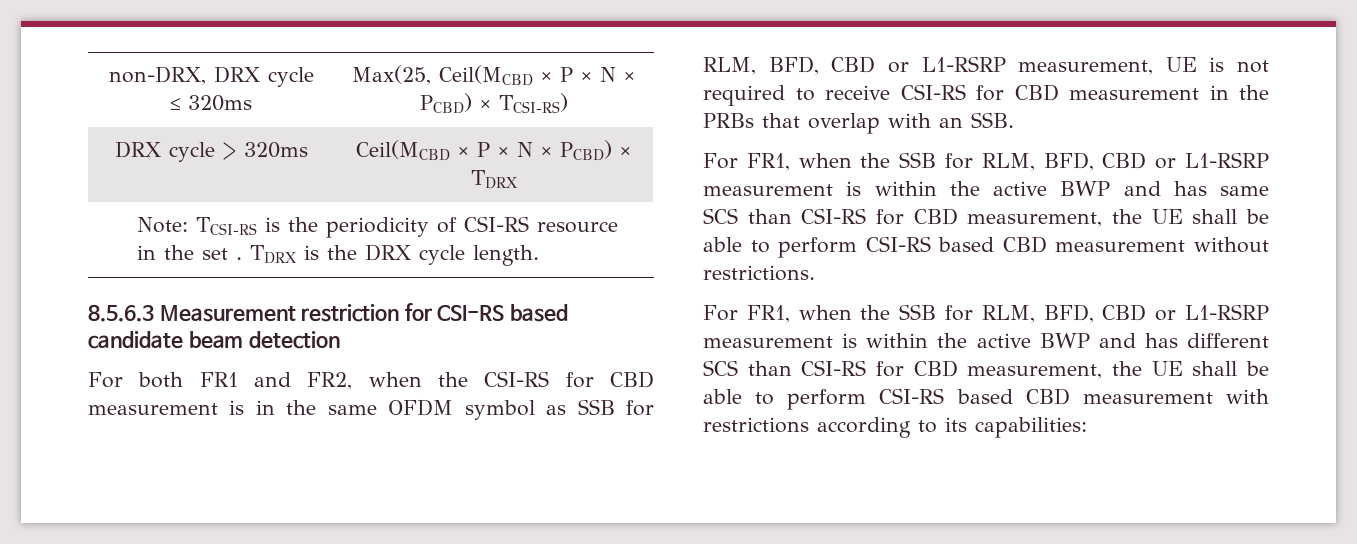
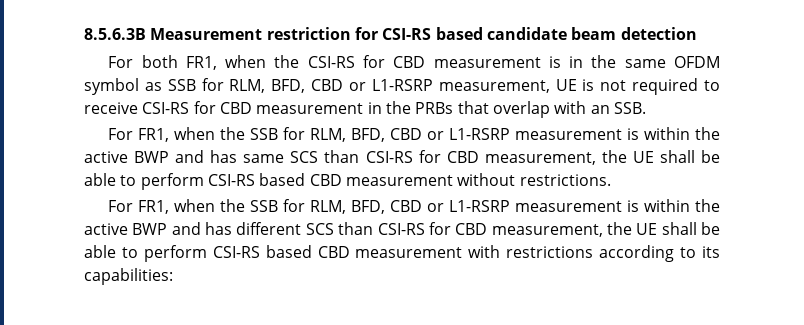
[108,66,314,87] [170,95,252,111] [352,65,635,86] [419,93,568,114] [114,141,308,162] [356,140,631,161] [470,170,518,189] [136,216,618,238] [136,244,539,266] [88,304,154,322] non-DRX, DRX cycle ≤ 320ms | Max(25, Ceil(MCBD × P × N × PCBD) × TCSI-RS) // DRX cycle > 320ms | Ceil(MCBD × P × N × PCBD) × TDRX // Note: TCSI-RS is the periodicity of CSI-RS resource in the set . TDRX is the DRX cycle length. // 8.5.6.3 -> [84,28,146,40] 8.5.6.3B
[199,372,353,390] FR1 and FR2, -> [185,56,217,70] FR1,

